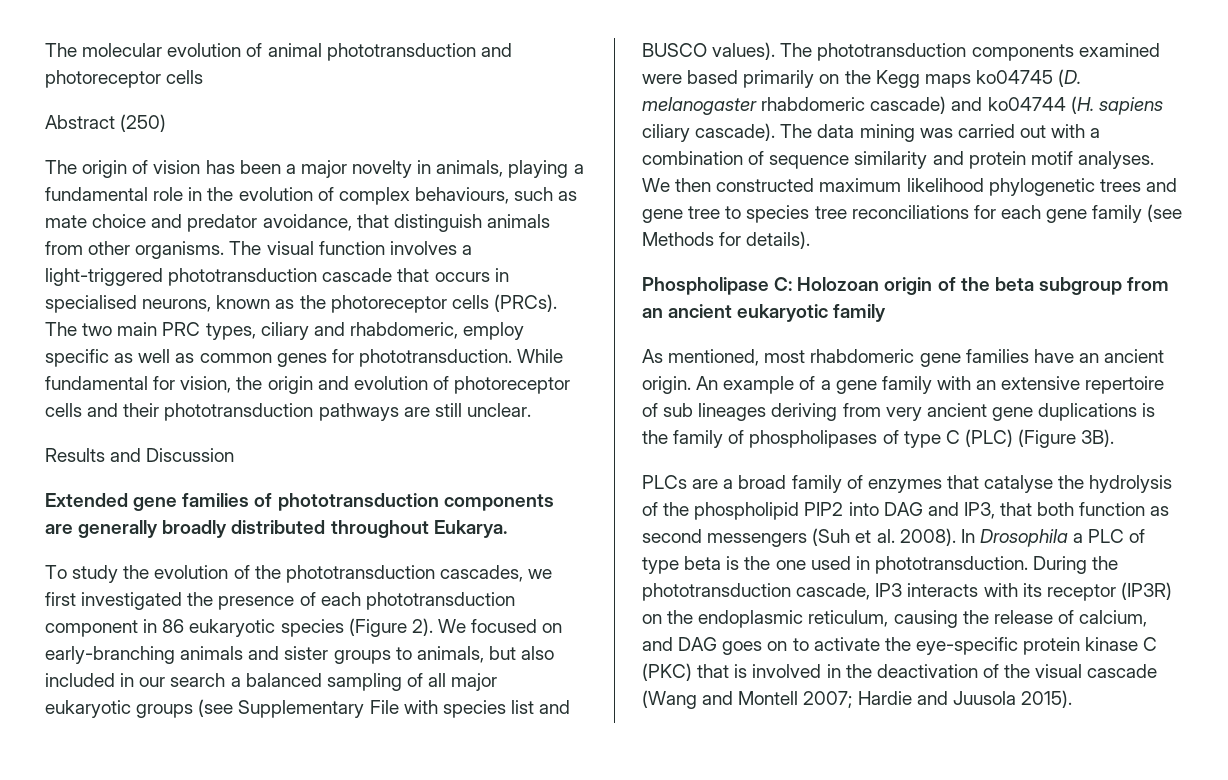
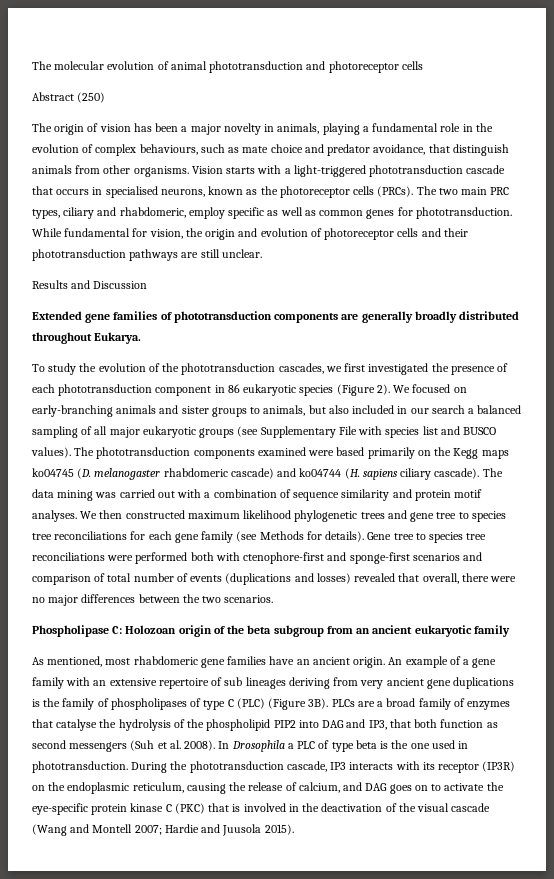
[229,241,457,255] The visual function involves -> [191,165,282,174] Vision starts with
(811, 240) none -> [367,532,487,543] [32,552,483,564] [32,573,517,585] [32,594,274,606] Gene tree to species tree reconciliations were performed both with ctenophore-first and sponge-first scenarios and comparison of total number of events (duplications and losses) revealed that overall, there were no major differences between the two scenarios.
(1115, 438) // -> (329, 703) none

